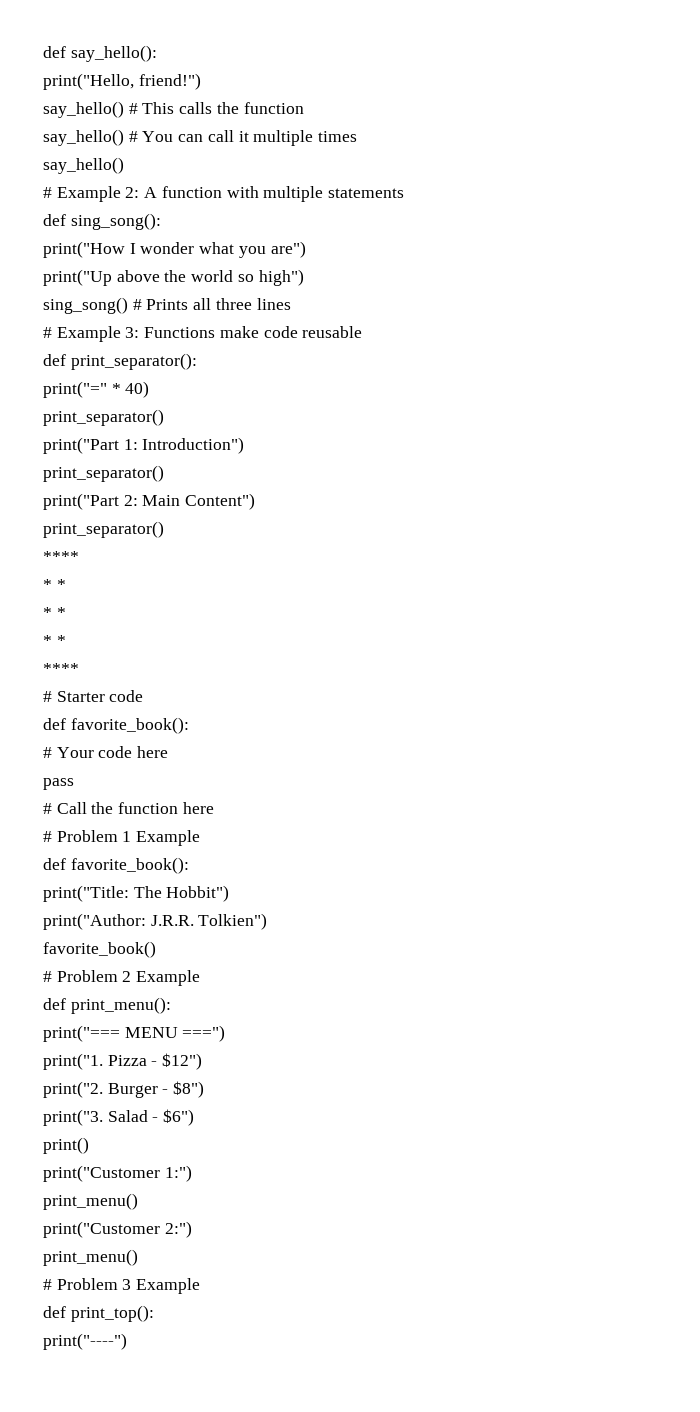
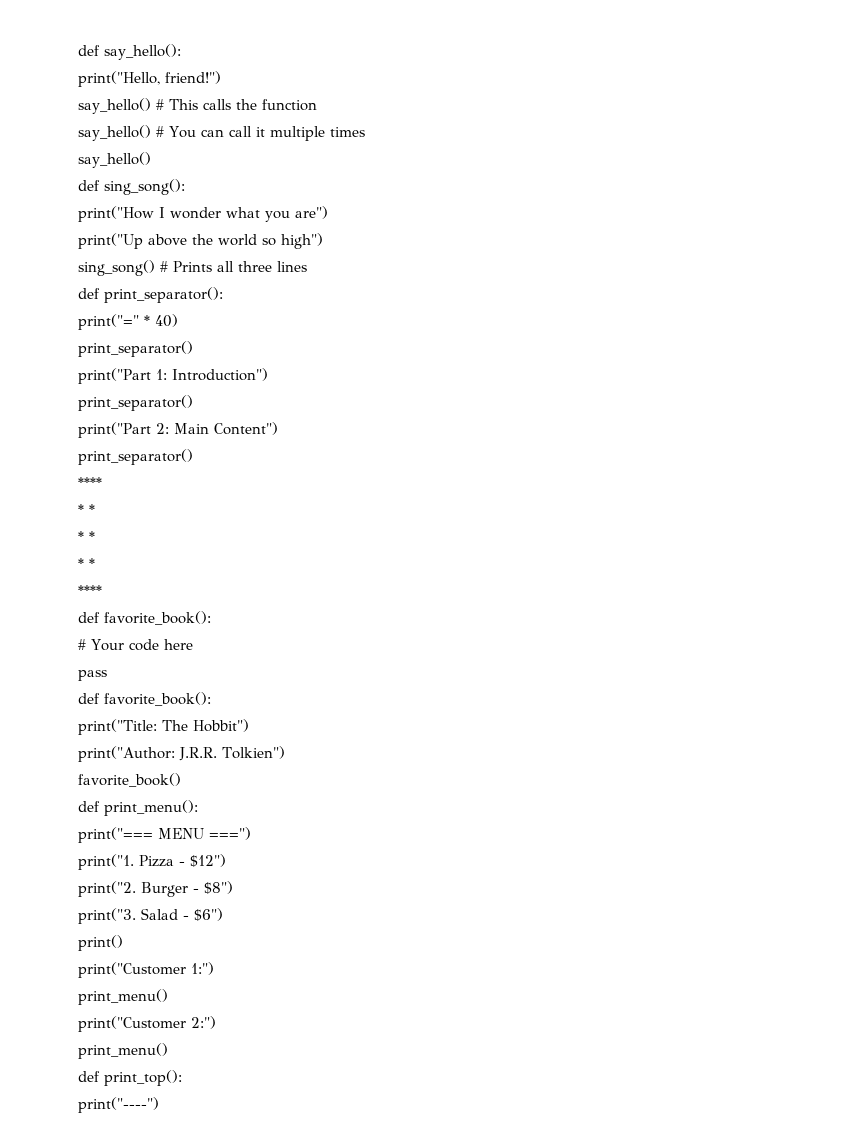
[43,186,405,202] // # Example 2: A function with multiple statements -> (151, 160) none
[43,326,363,342] // # Example 3: Functions make code reusable -> (307, 266) none
[43,690,144,702] // # Starter code -> (102, 590) none
[43,802,214,814] [43,830,201,846] // # Call the function here // # Problem 1 Example -> (107, 675) none
[43,970,201,986] // # Problem 2 Example -> (181, 780) none
[43,1278,201,1294] // # Problem 3 Example -> (168, 1051) none

